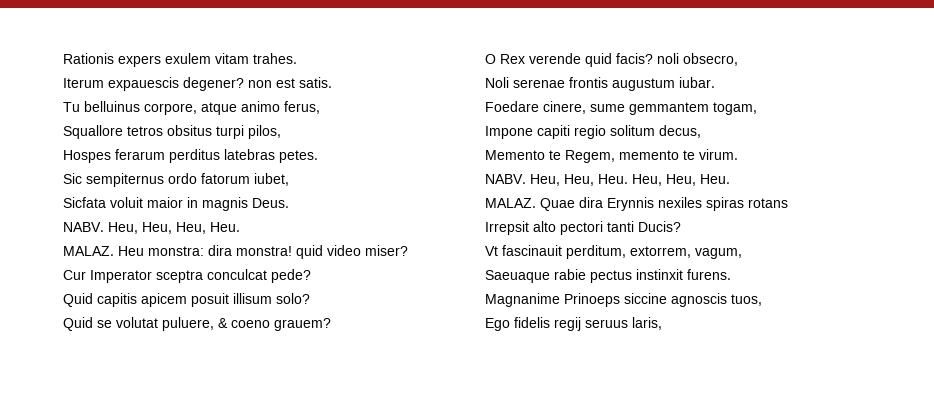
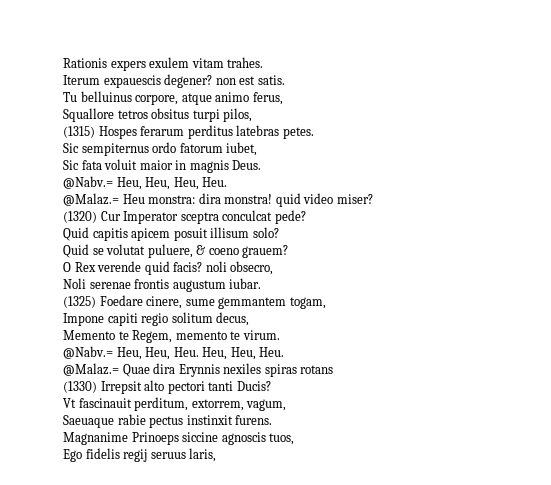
(281, 132) none -> [63,126,95,138] (1315)
[63,197,106,208] Sicfata -> [63,160,102,170] Sic fata
[63,222,104,232] NABV. -> [63,176,113,189] @Nabv.=
[63,246,114,256] MALAZ. -> [63,193,119,206] @Malaz.=
(408, 250) none -> [63,211,97,223] (1320)
(715, 82) none -> [63,296,96,308] (1325)
[485,174,526,184] NABV. -> [63,346,113,359] @Nabv.=
[485,198,536,208] MALAZ. -> [63,363,119,376] @Malaz.=
(788, 203) none -> [63,381,97,393] (1330)

